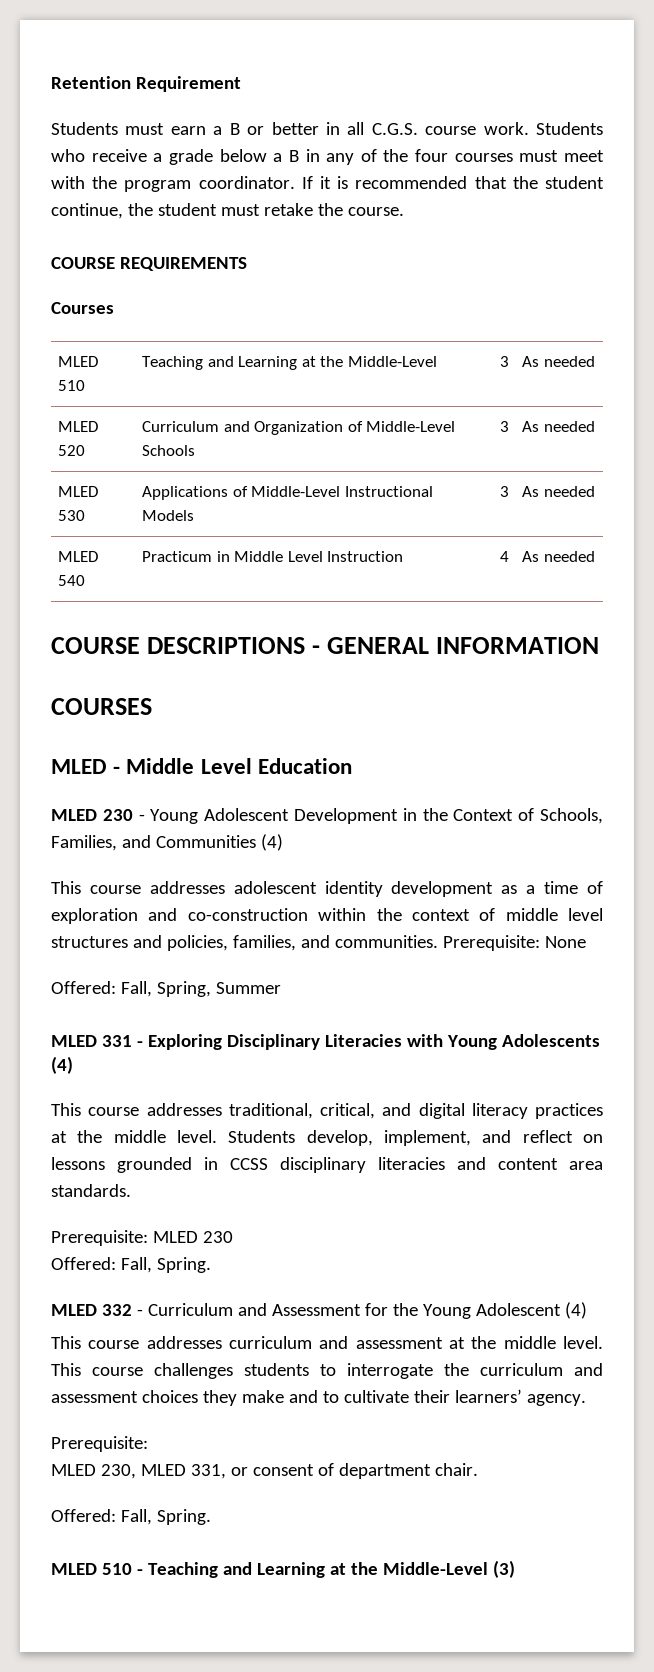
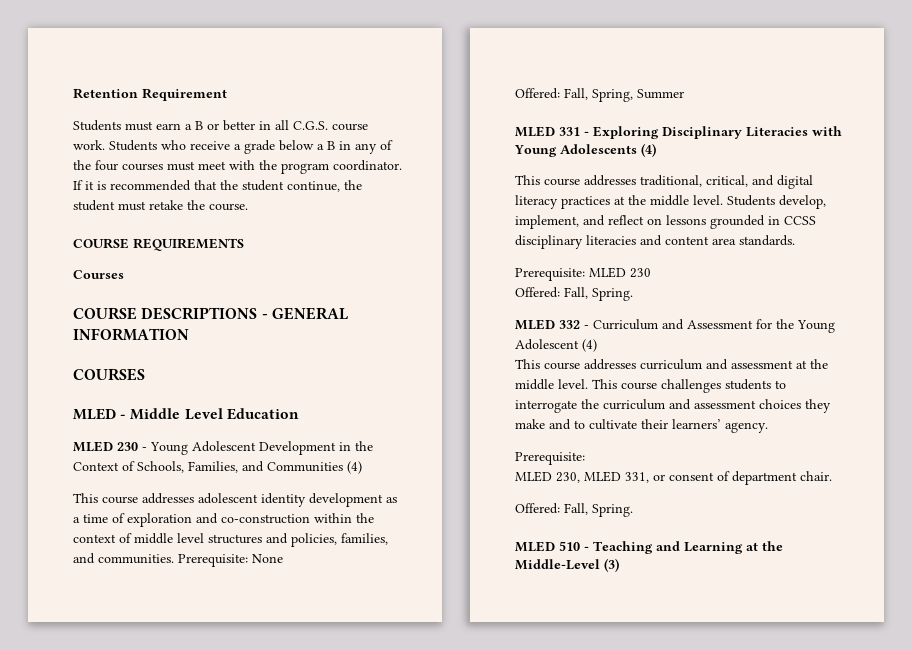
[58,356,99,367] [58,380,86,391] [142,356,437,370] [499,356,509,367] [522,356,595,367] [58,421,99,432] [58,445,86,456] [142,421,456,435] [142,445,196,456] [499,421,509,432] [522,421,595,432] [58,486,99,497] [58,510,86,521] [142,486,433,500] [142,510,195,521] [499,486,509,497] [522,486,595,497] [58,551,99,562] [58,575,86,586] [142,551,404,562] [499,551,509,562] [522,551,595,562] // MLED 510 | Teaching and Learning at the Middle-Level | 3 | As needed // MLED 520 | Curriculum and Organization of Middle-Level Schools | 3 | As needed // MLED 530 | Applications of Middle-Level Instructional Models | 3 | As needed // MLED 540 | Practicum in Middle Level Instruction | 4 | As needed -> (124, 274) none

